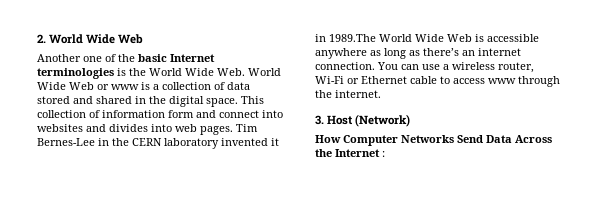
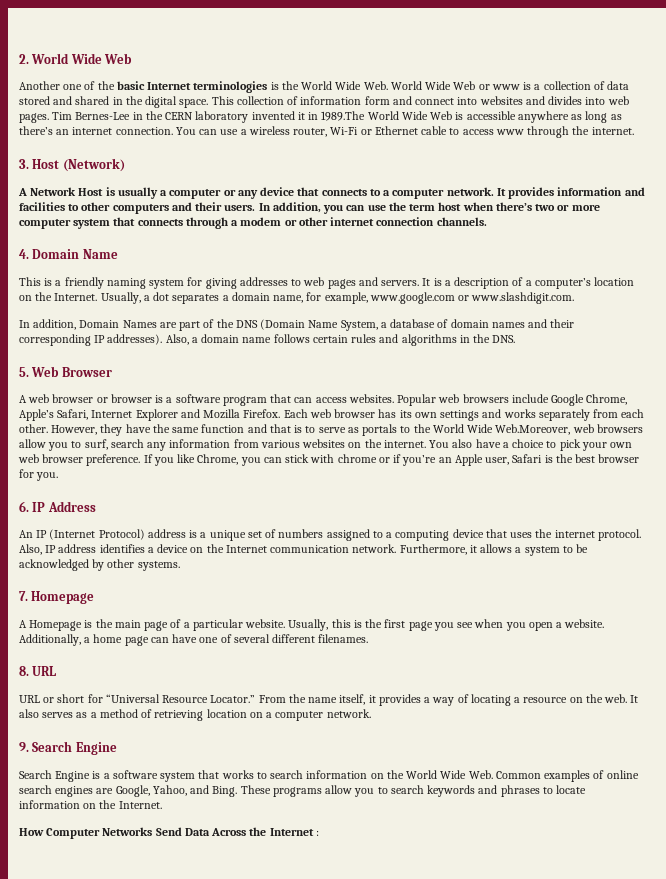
(411, 120) none -> [18,187,645,199] [19,202,600,214] [19,217,487,229] [19,249,118,259] [19,277,635,289] [19,292,575,304] [19,319,575,331] [19,334,516,346] [19,366,112,377] [19,394,628,406] [19,409,645,421] [19,424,643,436] [19,439,633,451] [18,454,640,466] [19,469,59,481] [19,501,96,512] [19,529,641,541] [19,544,589,556] [19,559,180,571] [19,591,95,604] [19,619,605,631] [19,634,369,646] [19,666,57,676] [19,694,639,706] [19,709,371,721] [19,741,117,755] [19,770,639,782] [19,785,587,797] [19,800,162,809] // A Network Host is usually a computer or any device that connects to a computer network. It provides information and facilities to other computers and their users. In addition, you can use the term host when there’s two or more computer system that connects through a modem or other internet connection channels. // 4. Domain Name // This is a friendly naming system for giving addresses to web pages and servers. It is a description of a computer’s location on the Internet. Usually, a dot separates a domain name, for example, www.google.com or www.slashdigit.com. // In addition, Domain Names are part of the DNS (Domain Name System, a database of domain names and their corresponding IP addresses). Also, a domain name follows certain rules and algorithms in the DNS. // 5. Web Browser // A web browser or browser is a software program that can access websites. Popular web browsers include Google Chrome, Apple’s Safari, Internet Explorer and Mozilla Firefox. Each web browser has its own settings and works separately from each other. However, they have the same function and that is to serve as portals to the World Wide Web.Moreover, web browsers allow you to surf, search any information from various websites on the internet. You also have a choice to pick your own web browser preference. If you like Chrome, you can stick with chrome or if you’re an Apple user, Safari is the best browser for you. // 6. IP Address // An IP (Internet Protocol) address is a unique set of numbers assigned to a computing device that uses the internet protocol. Also, IP address identifies a device on the Internet communication network. Furthermore, it allows a system to be acknowledged by other systems. // 7. Homepage // A Homepage is the main page of a particular website. Usually, this is the first page you see when you open a website. Additionally, a home page can have one of several different filenames. // 8. URL // URL or short for “Universal Resource Locator.” From the name itself, it provides a way of locating a resource on the web. It also serves as a method of retrieving location on a computer network. // 9. Search Engine // Search Engine is a software system that works to search information on the World Wide Web. Common examples of online search engines are Google, Yahoo, and Bing. These programs allow you to search keywords and phrases to locate information on the Internet.

